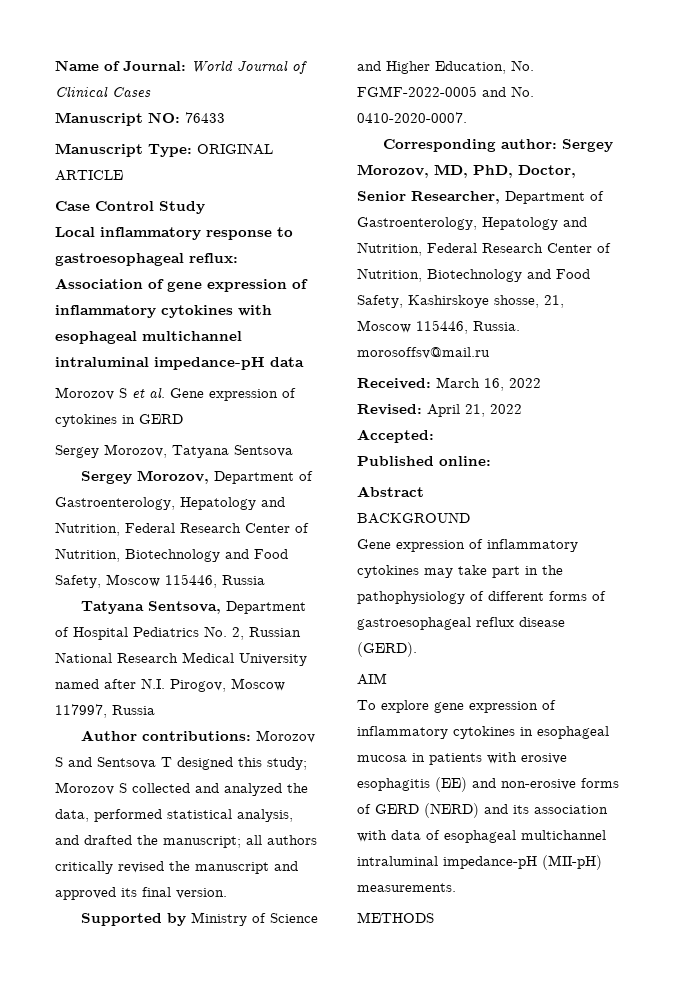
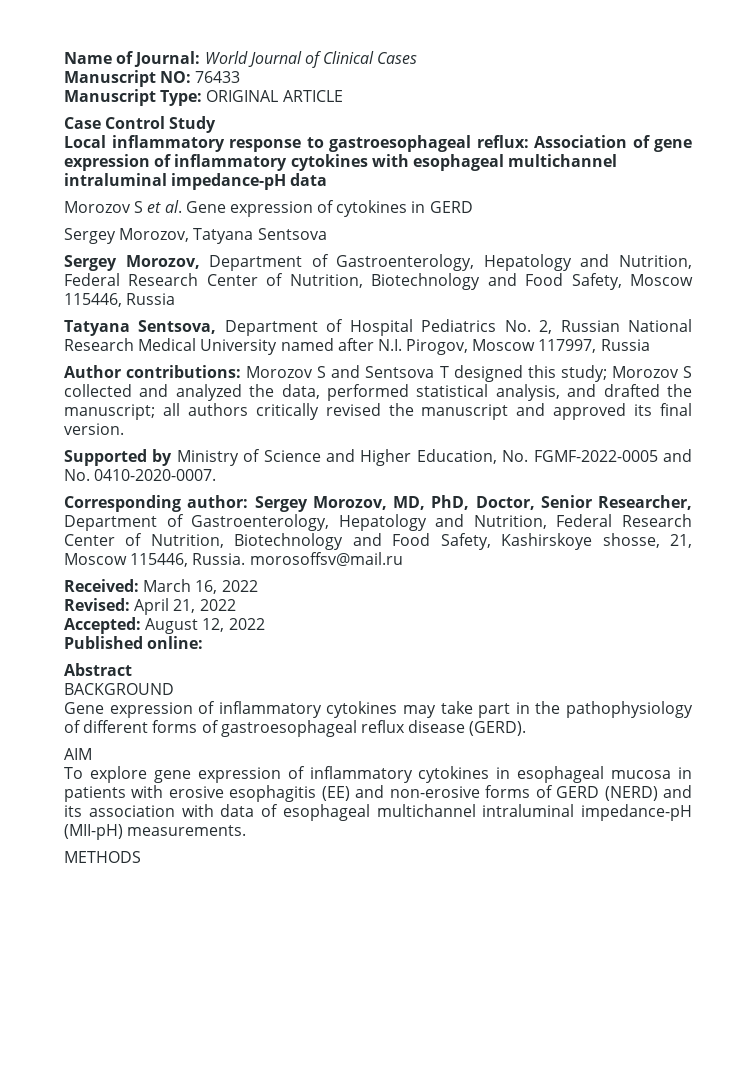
(434, 436) none -> [145,618,265,634] August 12, 2022

